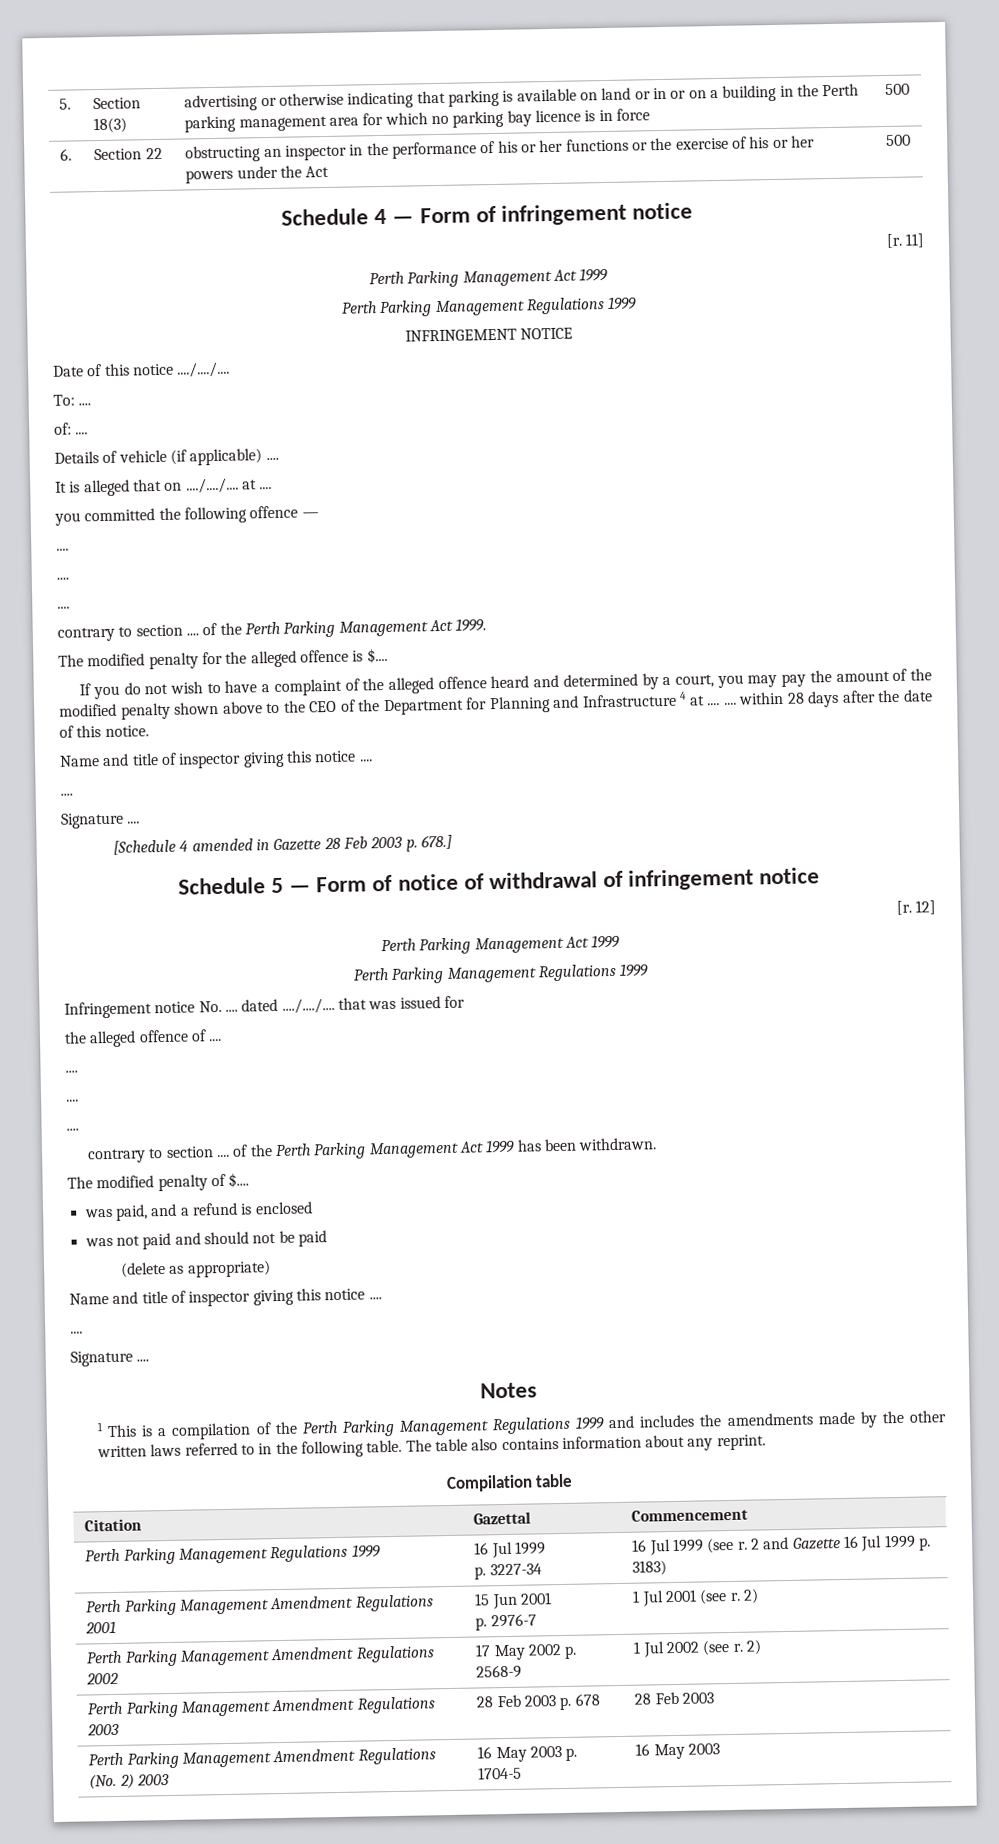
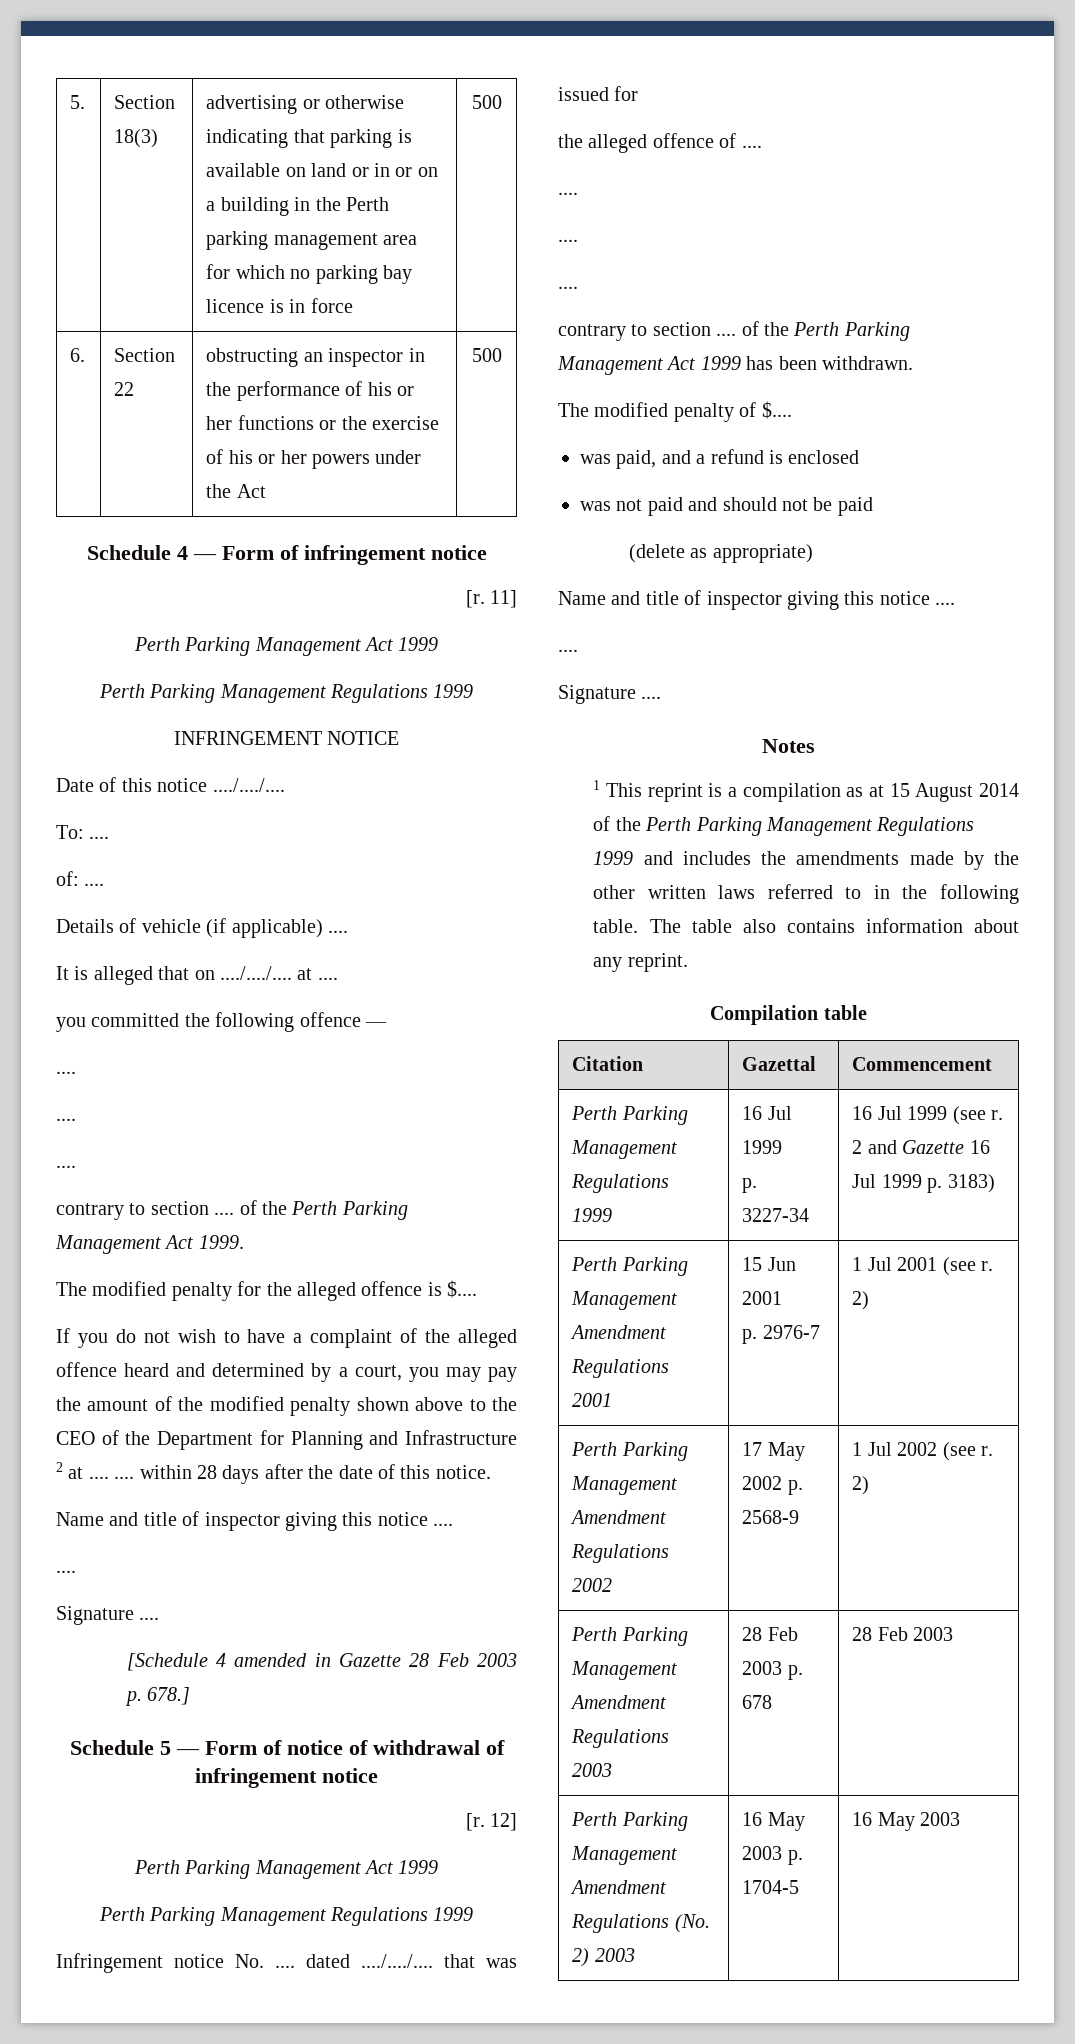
[679,691,688,700] 4 -> [56,1462,63,1472] 2
(138, 1431) none -> [647,783,703,802] reprint
(252, 1431) none -> [846,783,1019,802] as at 15 August 2014

